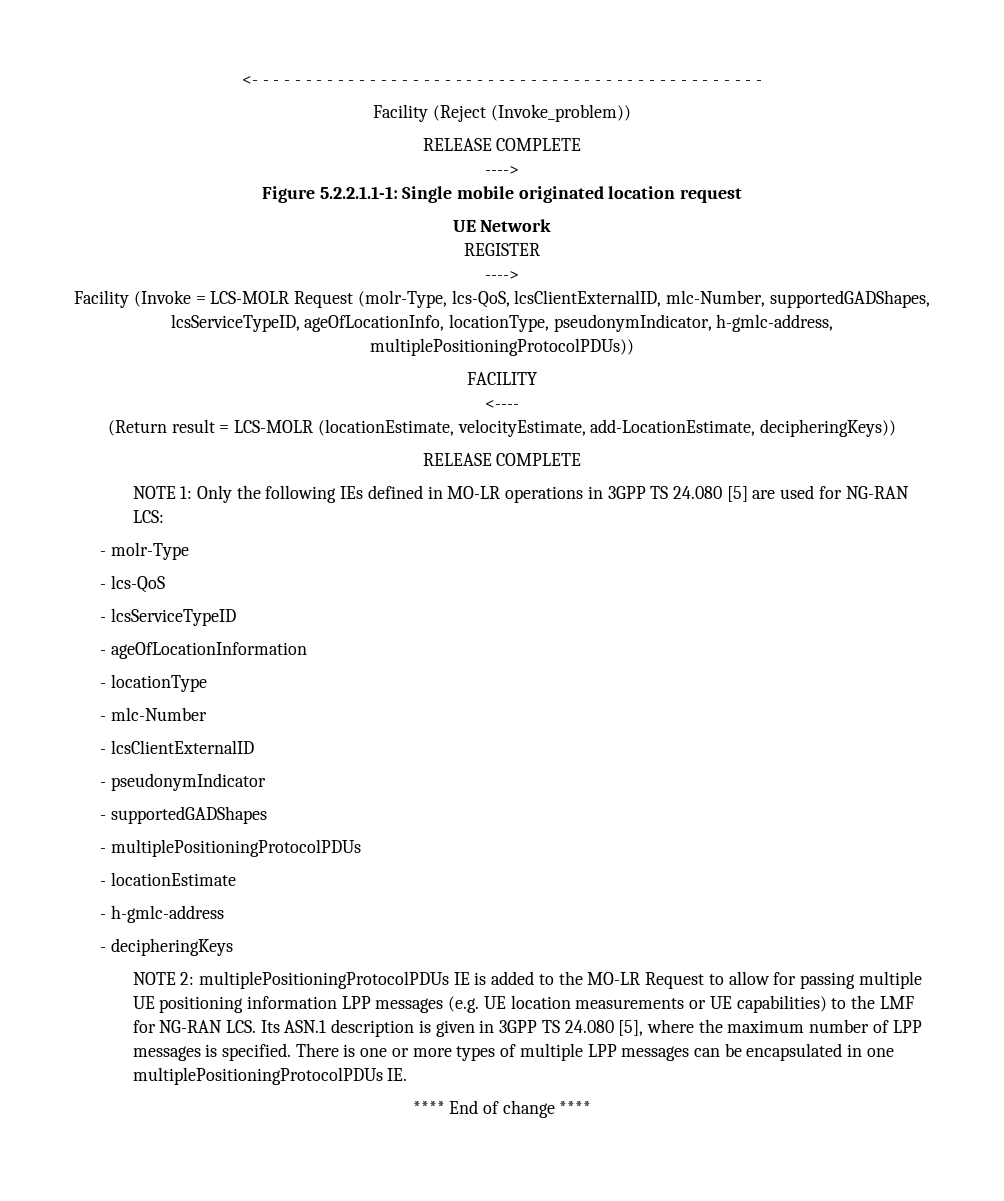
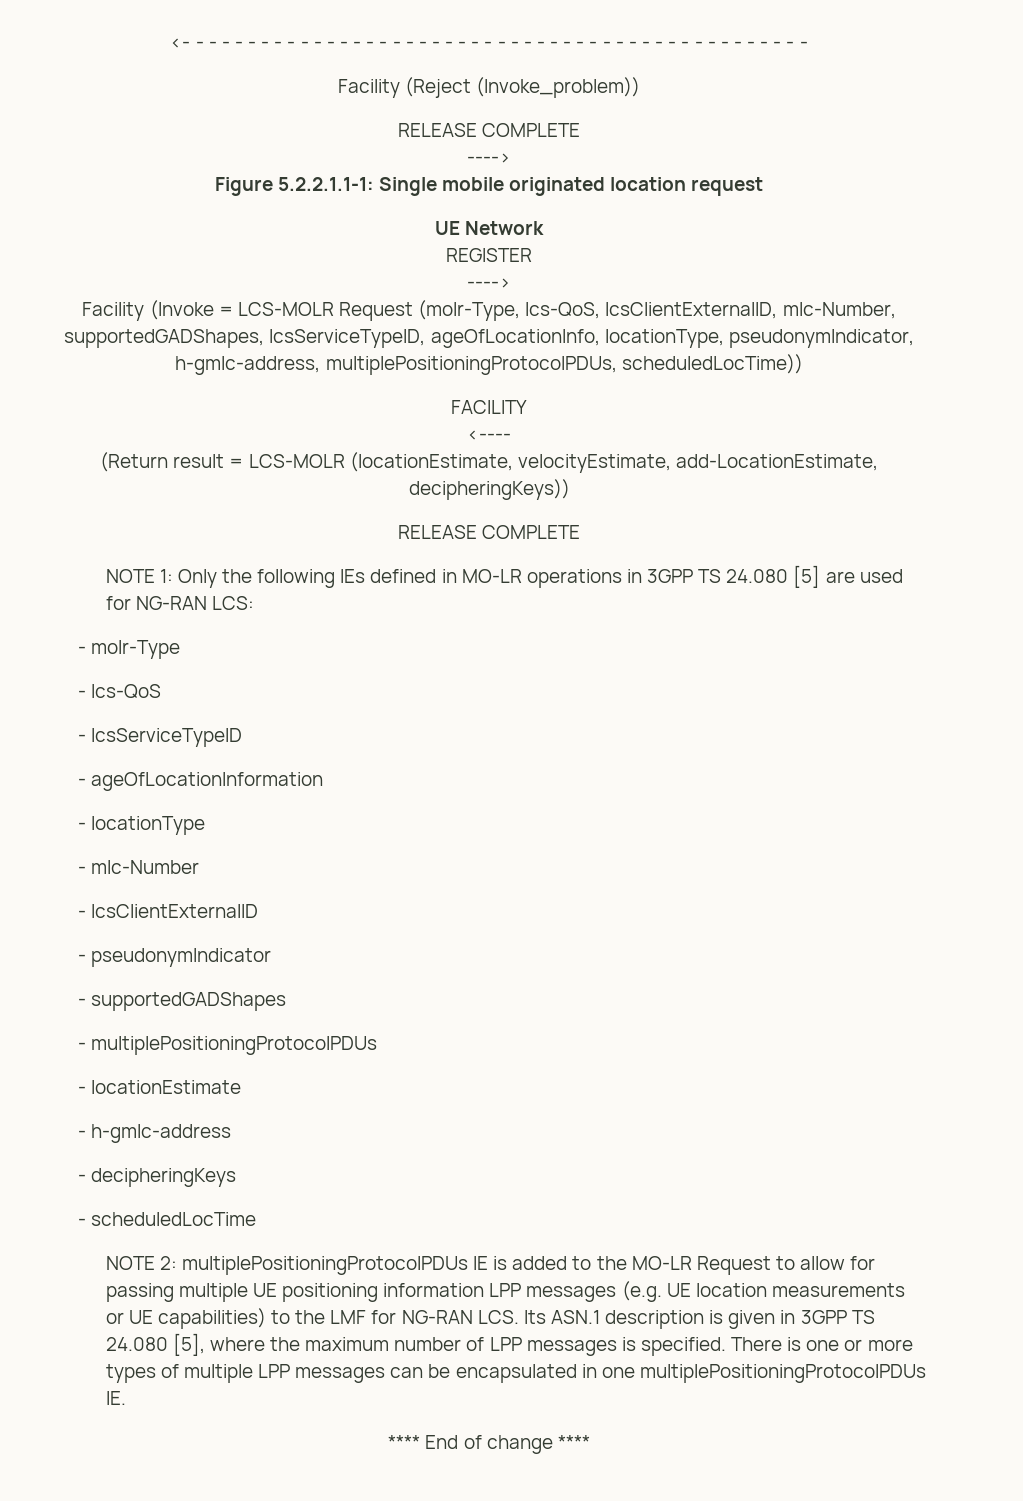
[370,338,634,356] multiplePositioningProtocolPDUs)) -> [325,354,803,375] multiplePositioningProtocolPDUs, scheduledLocTime))
(233, 947) none -> [77,1212,256,1226] // - scheduledLocTime

